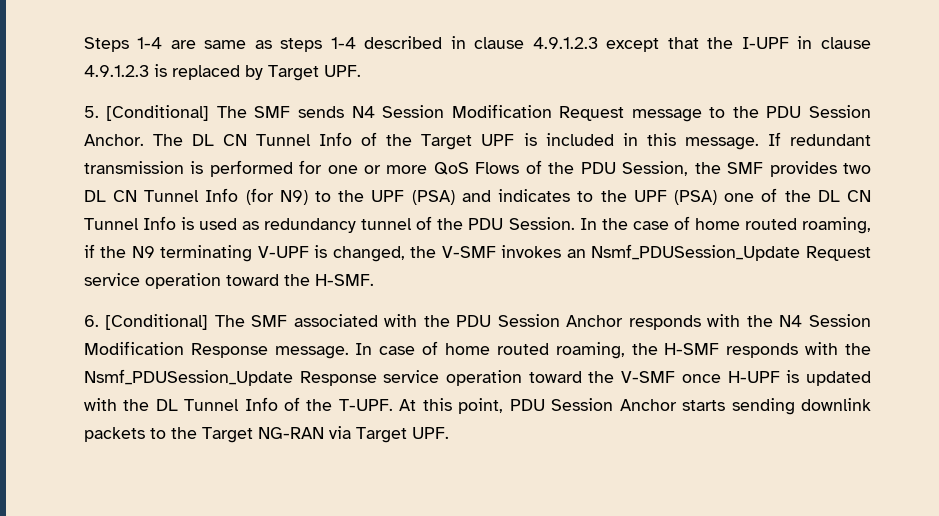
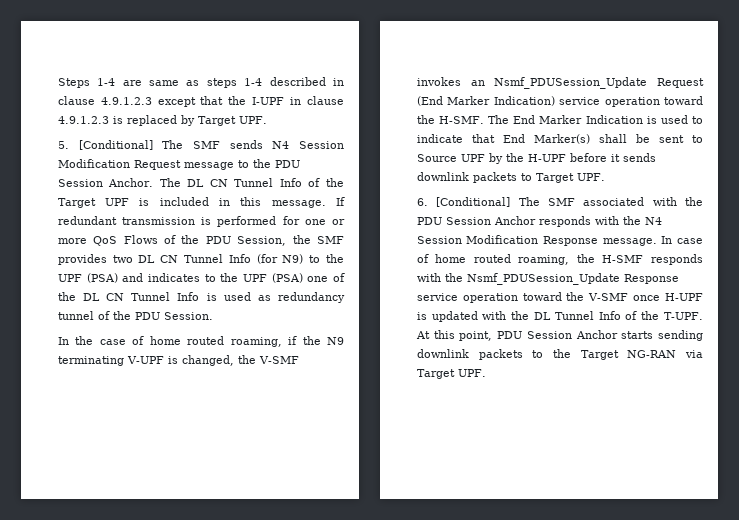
(575, 223) none -> (213, 316) //
(871, 253) none -> [416,96,555,106] (End Marker Indication)
(374, 280) none -> [488,115,703,124] [416,134,703,144] [416,153,656,164] [416,172,605,183] The End Marker Indication is used to indicate that End Marker(s) shall be sent to Source UPF by the H-UPF before it sends downlink packets to Target UPF.

